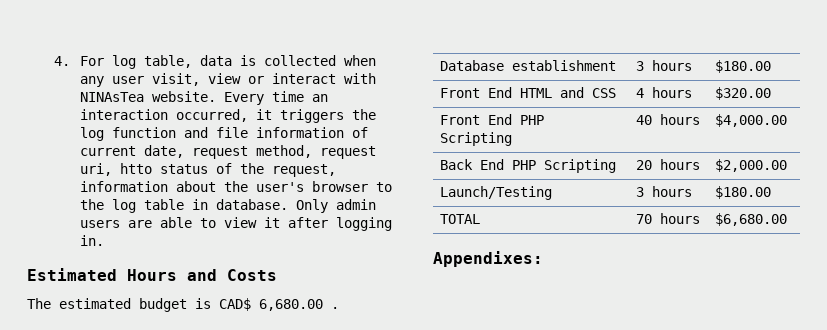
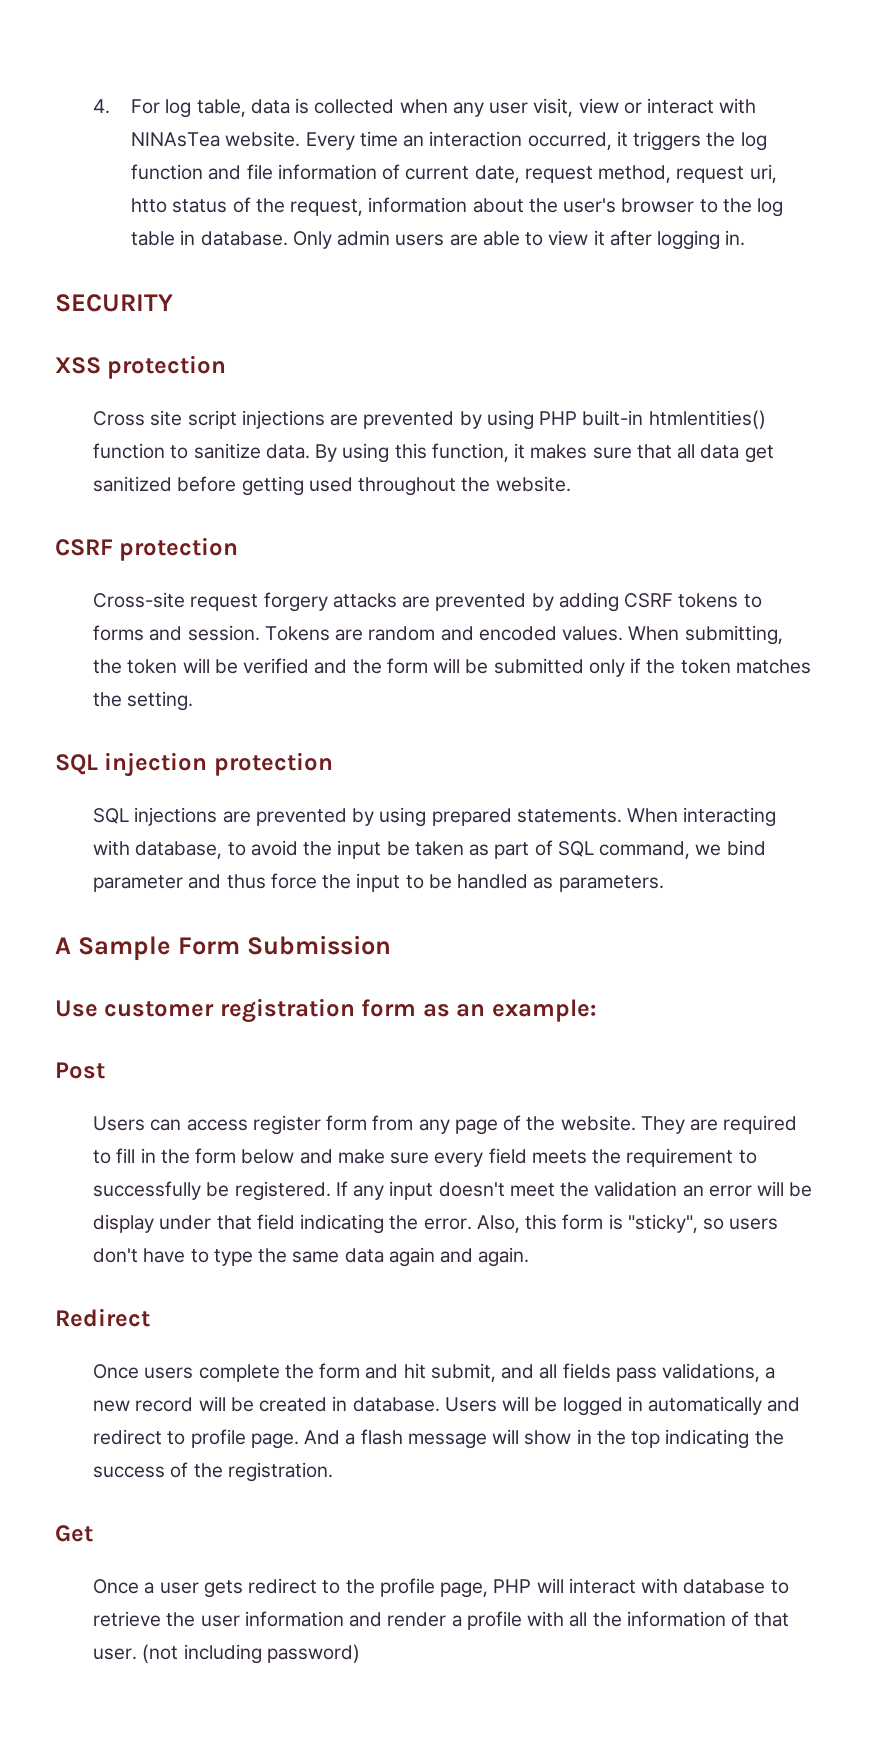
[27,268,277,281] [27,298,339,312] [439,60,616,71] [635,60,692,71] [714,60,771,73] [439,87,616,98] [635,87,692,98] [714,87,771,100] [439,114,544,125] [439,132,512,146] [635,114,700,125] [714,114,787,127] [439,159,616,173] [635,159,700,170] [714,159,787,172] [439,186,552,200] [635,186,692,197] [714,186,771,199] [439,214,480,224] [635,213,700,224] [714,213,787,226] [433,251,543,267] Estimated Hours and Costs // The estimated budget is CAD$ 6,680.00 . // Database establishment | 3 hours | $180.00 // Front End HTML and CSS | 4 hours | $320.00 // Front End PHP Scripting | 40 hours | $4,000.00 // Back End PHP Scripting | 20 hours | $2,000.00 // Launch/Testing | 3 hours | $180.00 // TOTAL | 70 hours | $6,680.00 // Appendixes: -> [55,294,173,312] [55,355,227,379] [92,410,766,430] [92,443,774,463] [92,476,571,496] [55,537,239,561] [92,592,762,612] [92,625,783,645] [92,658,811,677] [92,691,194,711] [55,752,333,777] [92,807,777,827] [92,840,766,859] [92,873,664,892] [55,935,391,961] [55,998,596,1023] [55,1062,105,1079] [92,1115,798,1135] [92,1148,757,1167] [92,1181,813,1201] [92,1214,779,1234] [92,1247,530,1267] [55,1308,150,1327] [92,1363,776,1382] [92,1396,801,1416] [92,1429,784,1449] [92,1462,333,1482] [55,1525,93,1542] [92,1578,789,1598] [92,1611,790,1630] [92,1644,360,1664] SECURITY // XSS protection // Cross site script injections are prevented by using PHP built-in htmlentities() function to sanitize data. By using this function, it makes sure that all data get sanitized before getting used throughout the website. // CSRF protection // Cross-site request forgery attacks are prevented by adding CSRF tokens to forms and session. Tokens are random and encoded values. When submitting, the token will be verified and the form will be submitted only if the token matches the setting. // SQL injection protection // SQL injections are prevented by using prepared statements. When interacting with database, to avoid the input be taken as part of SQL command, we bind parameter and thus force the input to be handled as parameters. // A Sample Form Submission // Use customer registration form as an example: // Post // Users can access register form from any page of the website. They are required to fill in the form below and make sure every field meets the requirement to successfully be registered. If any input doesn't meet the validation an error will be display under that field indicating the error. Also, this form is "sticky", so users don't have to type the same data again and again. // Redirect // Once users complete the form and hit submit, and all fields pass validations, a new record will be created in database. Users will be logged in automatically and redirect to profile page. And a flash message will show in the top indicating the success of the registration. // Get // Once a user gets redirect to the profile page, PHP will interact with database to retrieve the user information and render a profile with all the information of that user. (not including password)

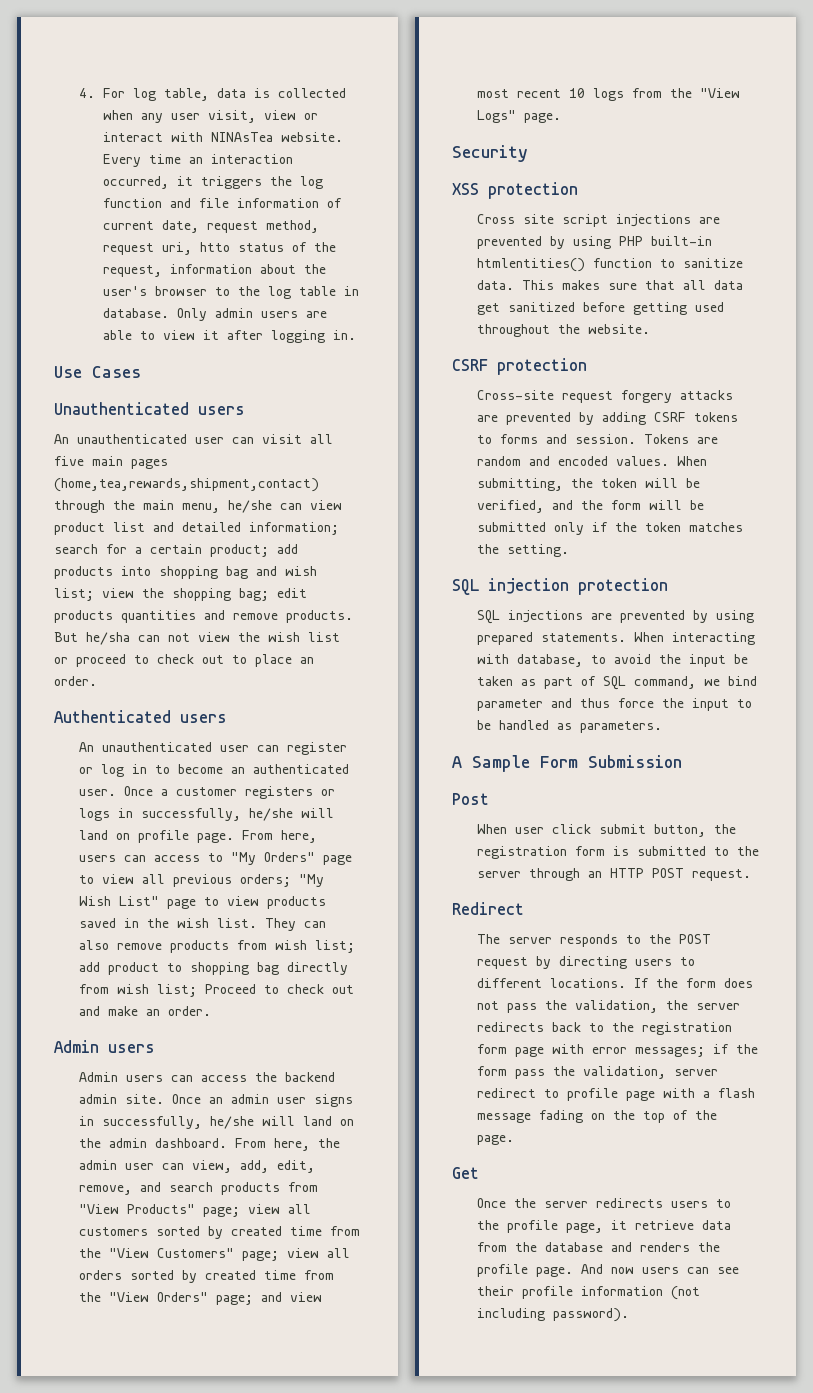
[55,294,173,312] SECURITY -> [54,366,141,378] [54,402,245,415] [54,434,333,444] [54,456,168,469] [54,478,319,492] [54,500,342,513] [54,522,339,535] [54,544,298,557] [54,566,317,579] [54,588,307,601] [54,610,353,623] [54,632,340,645] [54,654,314,667] [54,676,97,686] [54,710,227,723] [78,742,347,755] [78,764,349,777] [78,786,335,799] [78,808,334,821] [78,830,317,843] [78,852,352,865] [78,874,324,887] [78,896,326,909] [78,918,326,931] [78,940,355,953] [78,962,348,975] [78,984,354,997] [78,1006,211,1016] [54,1040,155,1053] [78,1072,335,1082] [78,1094,353,1107] [78,1116,354,1129] [78,1138,340,1151] [78,1160,315,1173] [78,1182,318,1195] [78,1204,311,1217] [78,1226,360,1239] [78,1248,350,1261] [78,1270,334,1283] [78,1292,322,1305] [476,88,740,101] [476,110,561,123] [452,145,528,162] Use Cases // Unauthenticated users // An unauthenticated user can visit all five main pages (home,tea,rewards,shipment,contact) through the main menu, he/she can view product list and detailed information; search for a certain product; add products into shopping bag and wish list; view the shopping bag; edit products quantities and remove products. But he/sha can not view the wish list or proceed to check out to place an order. // Authenticated users // An unauthenticated user can register or log in to become an authenticated user. Once a customer registers or logs in successfully, he/she will land on profile page. From here, users can access to "My Orders" page to view all previous orders; "My Wish List" page to view products saved in the wish list. They can also remove products from wish list; add product to shopping bag directly from wish list; Proceed to check out and make an order. // Admin users // Admin users can access the backend admin site. Once an admin user signs in successfully, he/she will land on the admin dashboard. From here, the admin user can view, add, edit, remove, and search products from "View Products" page; view all customers sorted by created time from the "View Customers" page; view all orders sorted by created time from the "View Orders" page; and view most recent 10 logs from the "View Logs" page. // Security
[315,443,526,463] By using this function, it -> [521,280,554,290] This
[243,658,310,674] verified -> [476,500,544,513] verified,
[55,998,596,1023] [55,1062,105,1079] [92,1115,798,1135] [92,1148,757,1167] [92,1181,813,1201] [92,1214,779,1234] [92,1247,530,1267] [55,1308,150,1327] [92,1363,776,1382] [92,1396,801,1416] Use customer registration form as an example: // Post // Users can access register form from any page of the website. They are required to fill in the form below and make sure every field meets the requirement to successfully be registered. If any input doesn't meet the validation an error will be display under that field indicating the error. Also, this form is "sticky", so users don't have to type the same data again and again. // Redirect // Once users complete the form and hit submit, and all fields pass validations, a new record will be created in database. Users will be logged in automatically and -> [452,793,489,805] [476,824,736,837] [476,846,759,859] [476,868,751,881] [452,902,524,915] [476,934,711,947] [476,956,695,969] [476,978,753,988] [476,1000,740,1013] [476,1022,732,1035] [476,1044,758,1057] [476,1066,718,1079] Post // When user click submit button, the registration form is submitted to the server through an HTTP POST request. // Redirect // The server responds to the POST request by directing users to different locations. If the form does not pass the validation, the server redirects back to the registration form page with error messages; if the form pass the validation, server
[250,1430,341,1449] page. And -> [625,1088,695,1101] page with
[492,1429,784,1449] [92,1462,333,1482] will show in the top indicating the success of the registration. -> [538,1110,717,1123] [476,1135,514,1145] fading on the top of the page.
[144,1578,789,1598] [92,1611,790,1630] [92,1648,137,1660] a user gets redirect to the profile page, PHP will interact with database to retrieve the user information and render a profile with all the information of that user. -> [513,1198,731,1208] [476,1220,731,1233] [476,1242,720,1252] [476,1264,739,1277] [476,1286,663,1299] the server redirects users to the profile page, it retrieve data from the database and renders the profile page. And now users can see their profile information
[266,1644,360,1663] password) -> [552,1308,629,1322] password).

